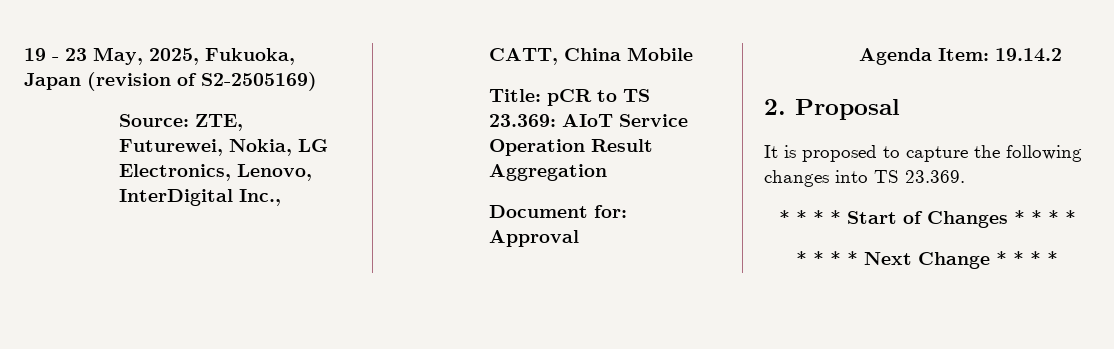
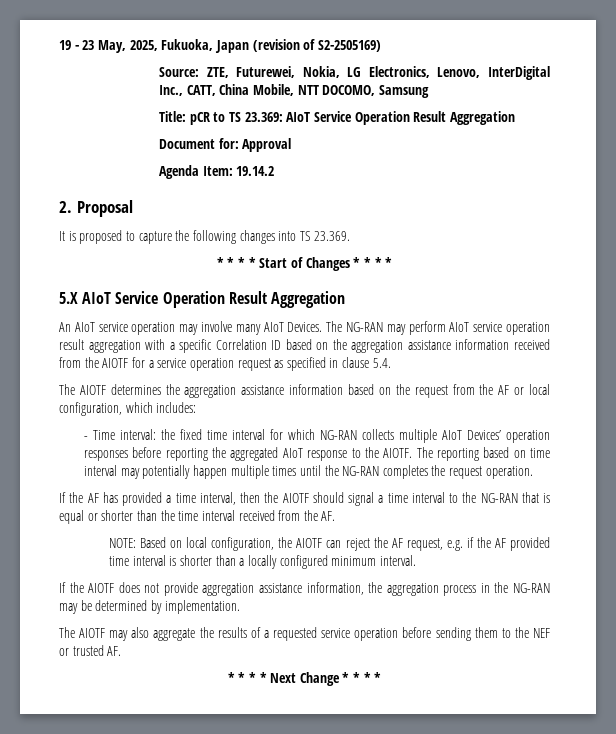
[626,47,693,61] Mobile -> [253,84,429,98] Mobile, NTT DOCOMO, Samsung
(1076, 217) none -> [59,291,345,308] [59,321,551,335] [59,339,551,353] [59,357,391,371] [59,384,550,398] [59,402,197,416] [84,429,550,443] [84,447,551,461] [84,465,533,479] [59,492,550,506] [59,510,336,524] [109,537,550,551] [109,555,416,569] [59,582,550,596] [59,600,240,614] [59,627,550,641] [59,645,122,656] // 5.X AIoT Service Operation Result Aggregation // An AIoT service operation may involve many AIoT Devices. The NG-RAN may perform AIoT service operation result aggregation with a specific Correlation ID based on the aggregation assistance information received from the AIOTF for a service operation request as specified in clause 5.4. // The AIOTF determines the aggregation assistance information based on the request from the AF or local configuration, which includes: // - Time interval: the fixed time interval for which NG-RAN collects multiple AIoT Devices’ operation responses before reporting the aggregated AIoT response to the AIOTF. The reporting based on time interval may potentially happen multiple times until the NG-RAN completes the request operation. // If the AF has provided a time interval, then the AIOTF should signal a time interval to the NG-RAN that is equal or shorter than the time interval received from the AF. // NOTE: Based on local configuration, the AIOTF can reject the AF request, e.g. if the AF provided time interval is shorter than a locally configured minimum interval. // If the AIOTF does not provide aggregation assistance information, the aggregation process in the NG-RAN may be determined by implementation. // The AIOTF may also aggregate the results of a requested service operation before sending them to the NEF or trusted AF.

